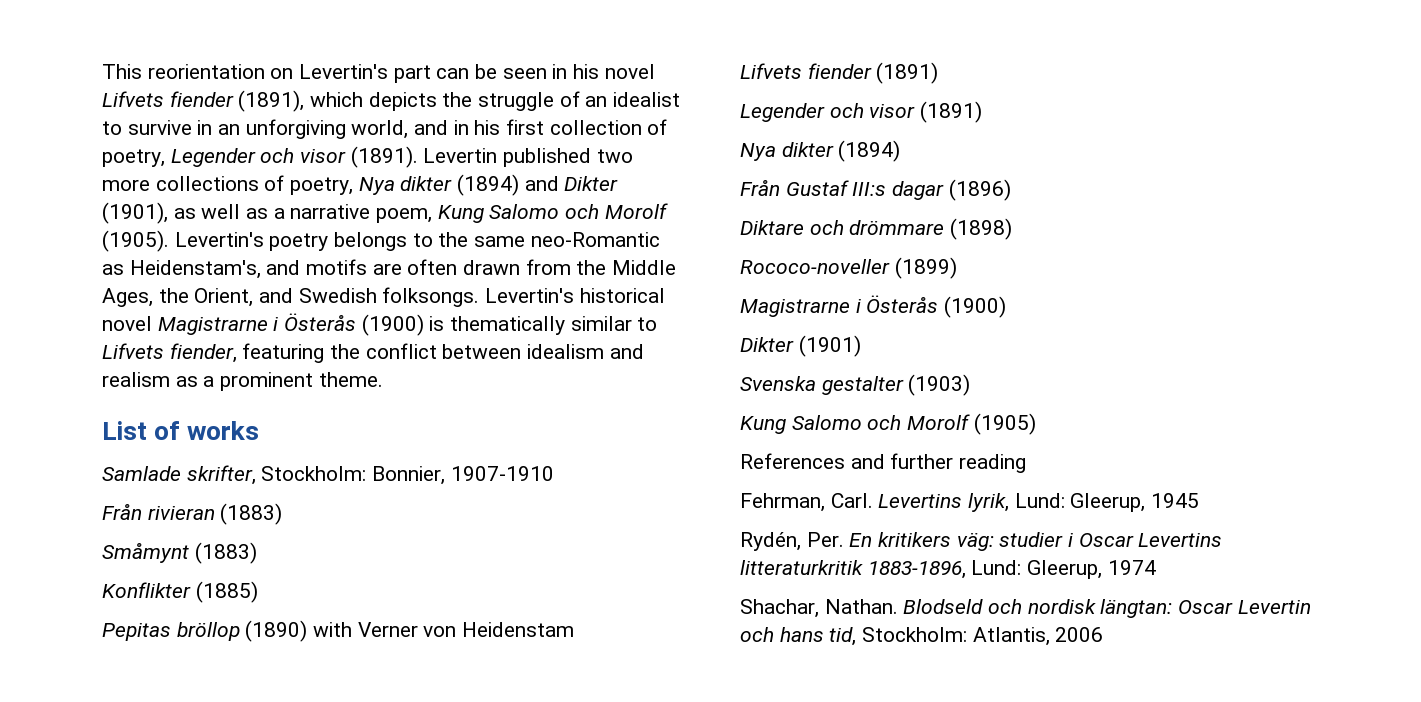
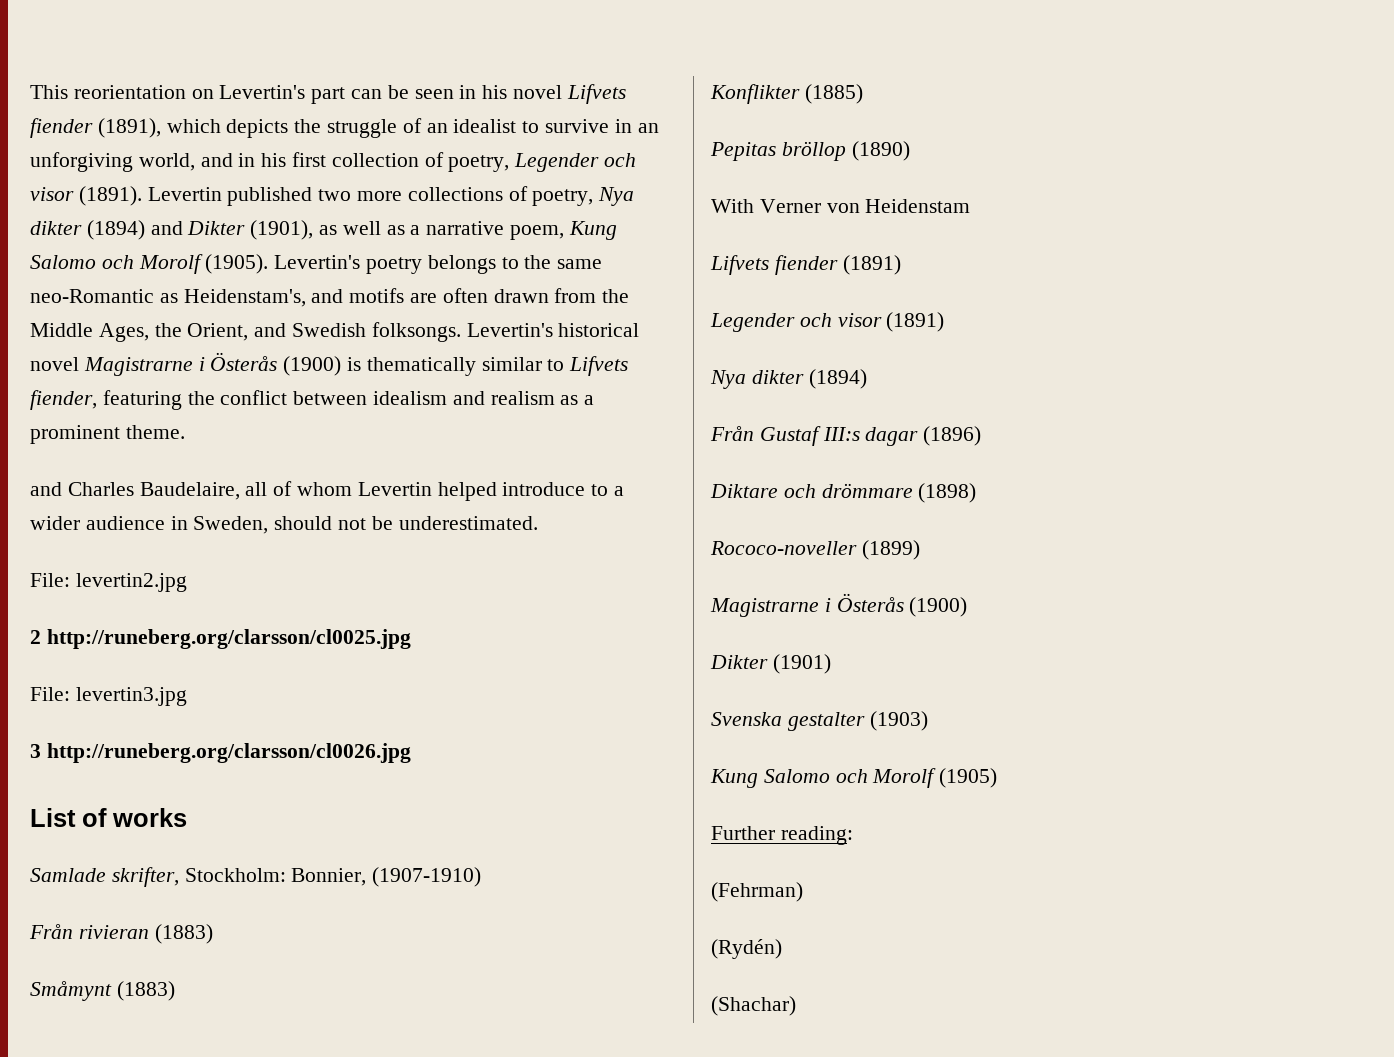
(383, 379) none -> [30,481,625,501] [30,516,538,534] [30,573,187,592] [30,629,411,649] [30,687,187,706] [30,743,411,763] // and Charles Baudelaire, all of whom Levertin helped introduce to a wider audience in Sweden, should not be underestimated. // File: levertin2.jpg // 2 http://runeberg.org/clarsson/cl0025.jpg // File: levertin3.jpg // 3 http://runeberg.org/clarsson/cl0026.jpg
[450,466,554,481] 1907-1910 -> [372,867,482,887] (1907-1910)
[313,622,353,637] with -> [711,199,754,213] // With
[740,453,1027,473] [740,493,1200,512] [740,532,1223,551] [740,560,1156,579] [740,599,1311,618] [740,627,1104,646] References and further reading // Fehrman, Carl. Levertins lyrik, Lund: Gleerup, 1945 // Rydén, Per. En kritikers väg: studier i Oscar Levertins litteraturkritik 1883-1896, Lund: Gleerup, 1974 // Shachar, Nathan. Blodseld och nordisk längtan: Oscar Levertin och hans tid, Stockholm: Atlantis, 2006 -> [711,826,853,845] [711,882,803,902] [711,939,782,959] [711,996,796,1016] Further reading: // (Fehrman) // (Rydén) // (Shachar)

